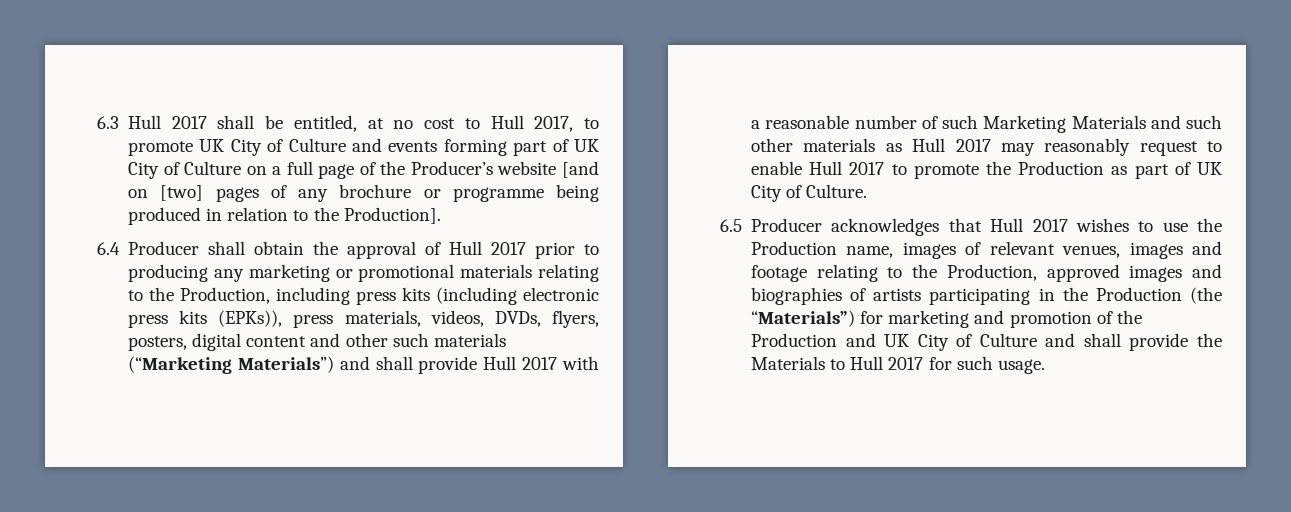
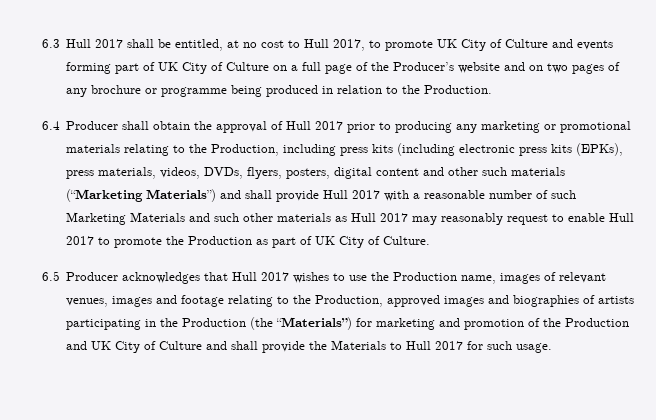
[562,161,599,178] [127,185,204,201] [and on [two] -> [504,62,569,73] and on two
[343,207,441,224] Production]. -> [424,85,493,94] Production.
[218,310,283,327] (EPKs)), -> [576,143,624,156] (EPKs),

